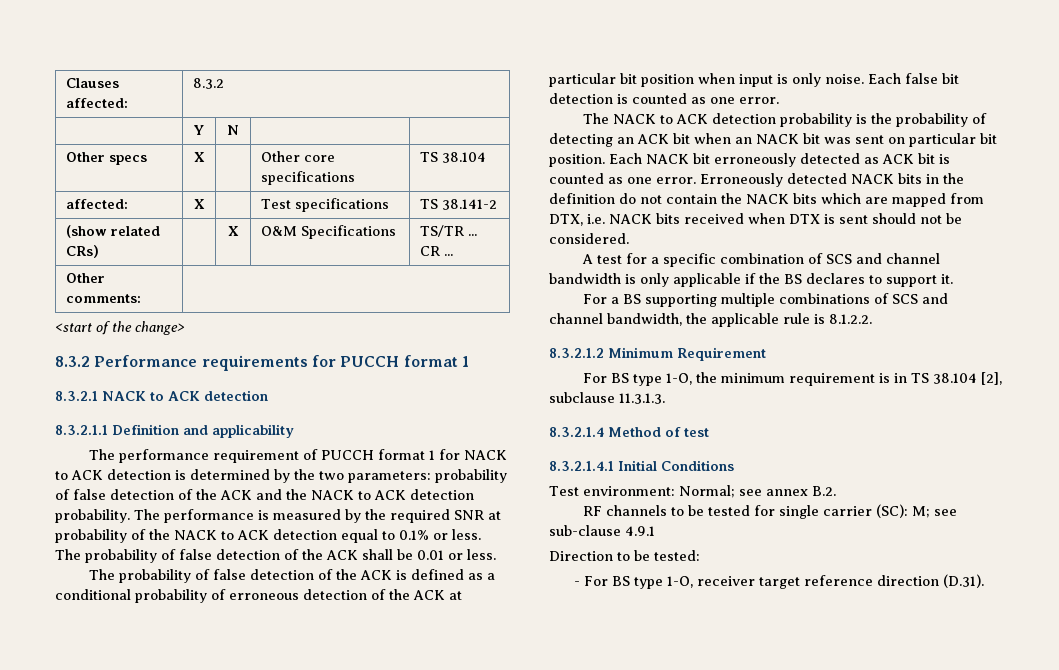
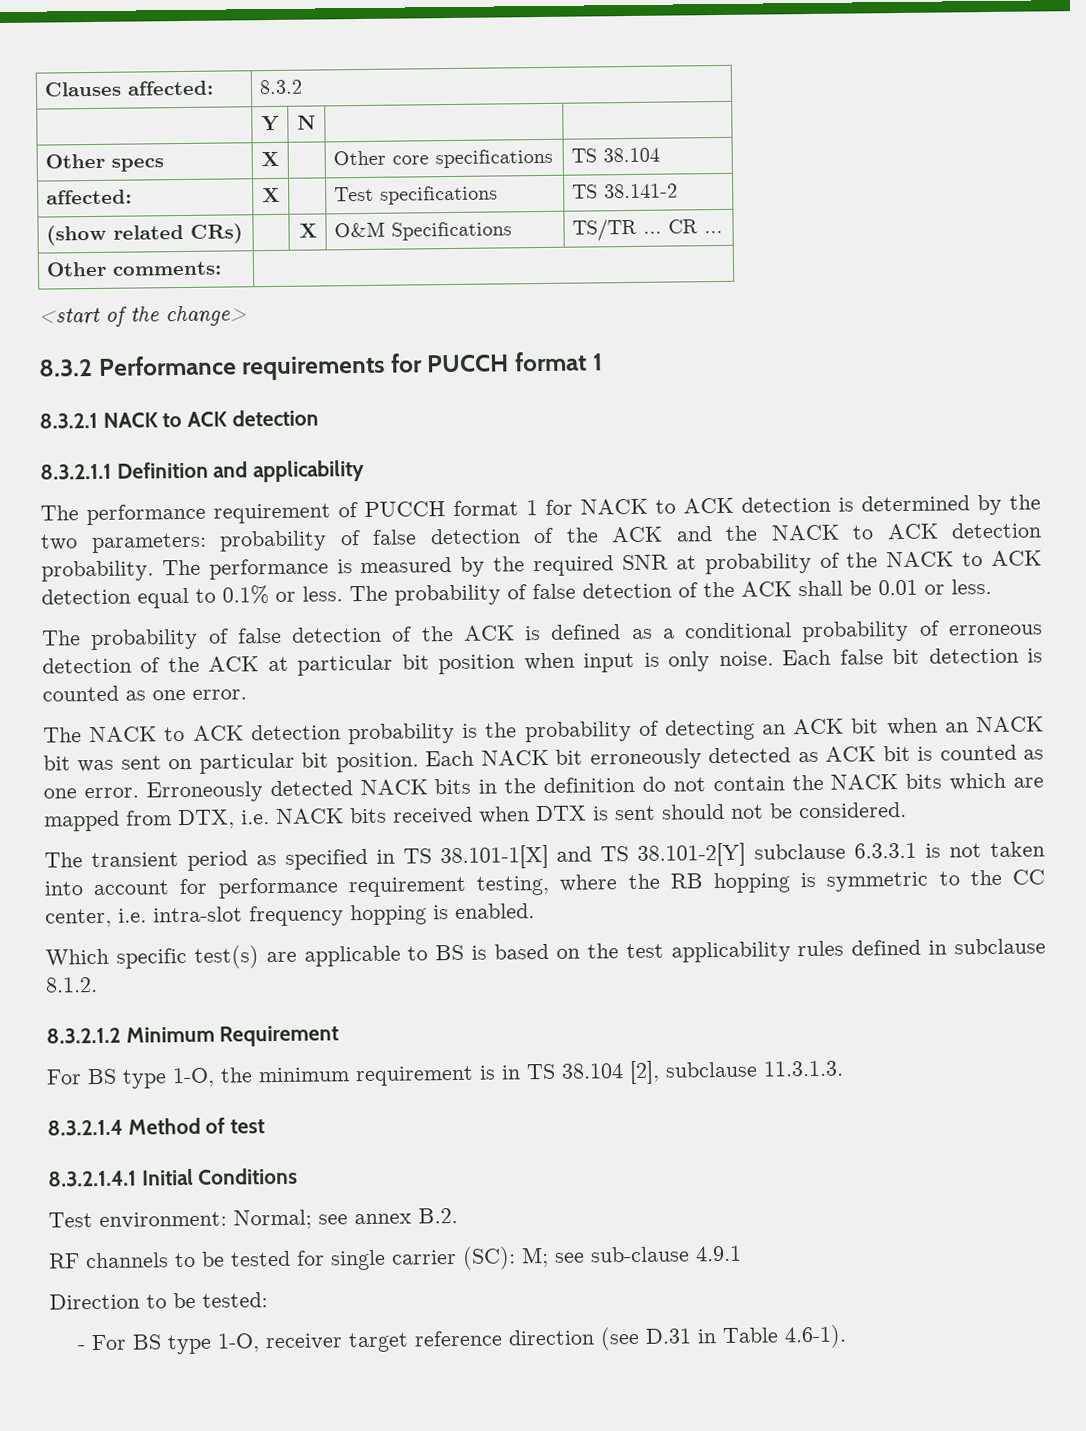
[581,253,940,267] [549,273,953,287] [582,293,948,307] [549,313,872,327] A test for a specific combination of SCS and channel bandwidth is only applicable if the BS declares to support it. // For a BS supporting multiple combinations of SCS and channel bandwidth, the applicable rule is 8.1.2.2. -> [44,841,1045,871] [44,869,1045,899] [45,903,535,928] [45,938,1046,969] [45,976,98,993] The transient period as specified in TS 38.101-1[X] and TS 38.101-2[Y] subclause 6.3.3.1 is not taken into account for performance requirement testing, where the RB hopping is symmetric to the CC center, i.e. intra-slot frequency hopping is enabled. // Which specific test(s) are applicable to BS is based on the test applicability rules defined in subclause 8.1.2.
[942,574,984,588] (D.31). -> [600,1324,848,1351] (see D.31 in Table 4.6-1).

